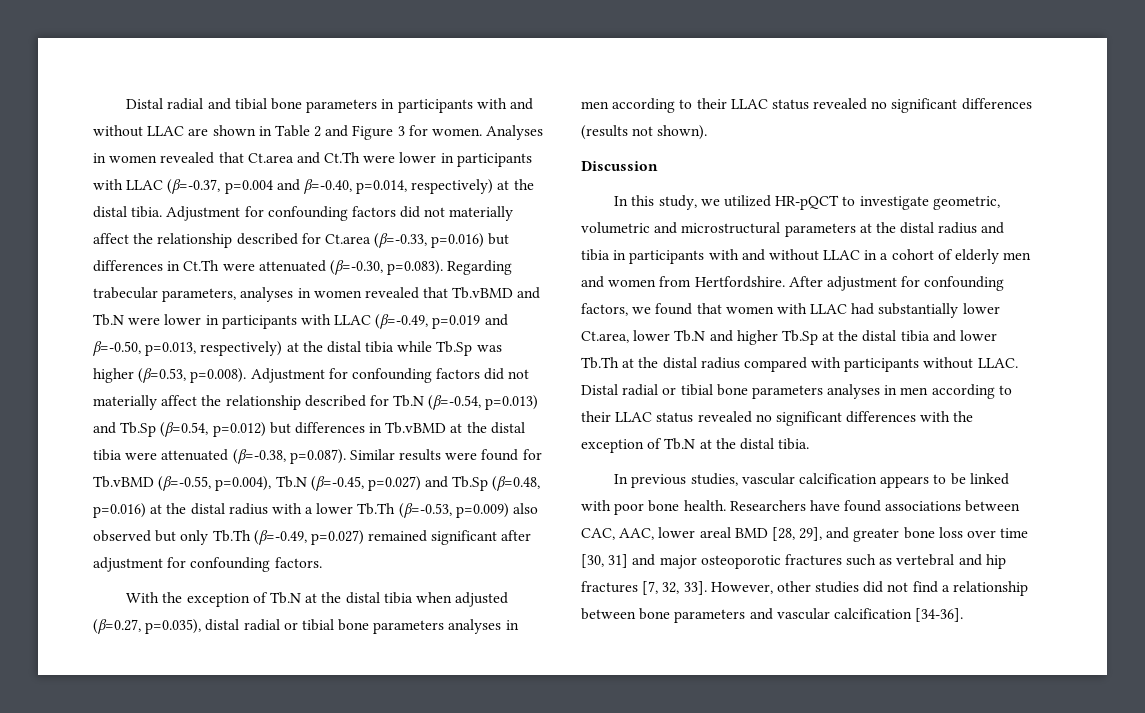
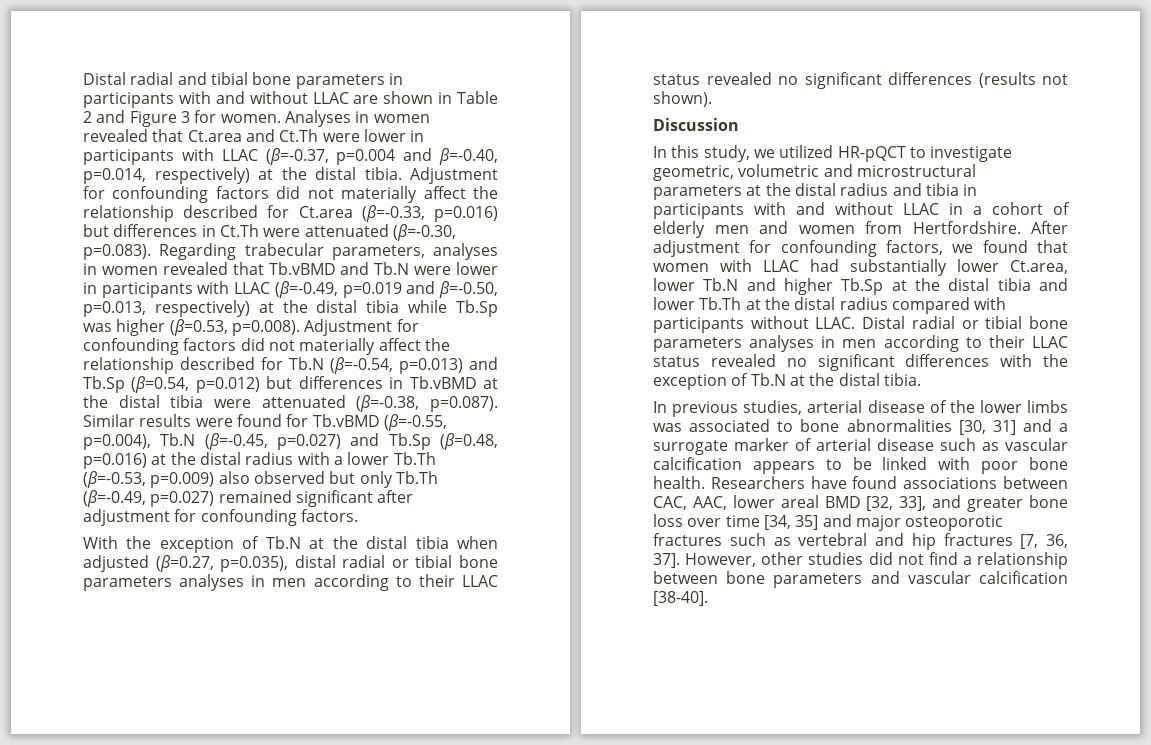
(738, 479) none -> [807,400,1068,413] [653,419,1068,435] [653,438,999,455] arterial disease of the lower limbs was associated to bone abnormalities [30, 31] and a surrogate marker of arterial disease such as
[771,527,823,541] [28, 29], -> [866,496,927,511] [32, 33],
[581,554,629,568] [30, 31] -> [763,515,819,530] [34, 35]
[662,581,707,595] 32, 33]. -> [1046,534,1068,548] [653,553,680,568] 36, 37].
[915,608,964,622] [34-36]. -> [653,591,708,606] [38-40].

